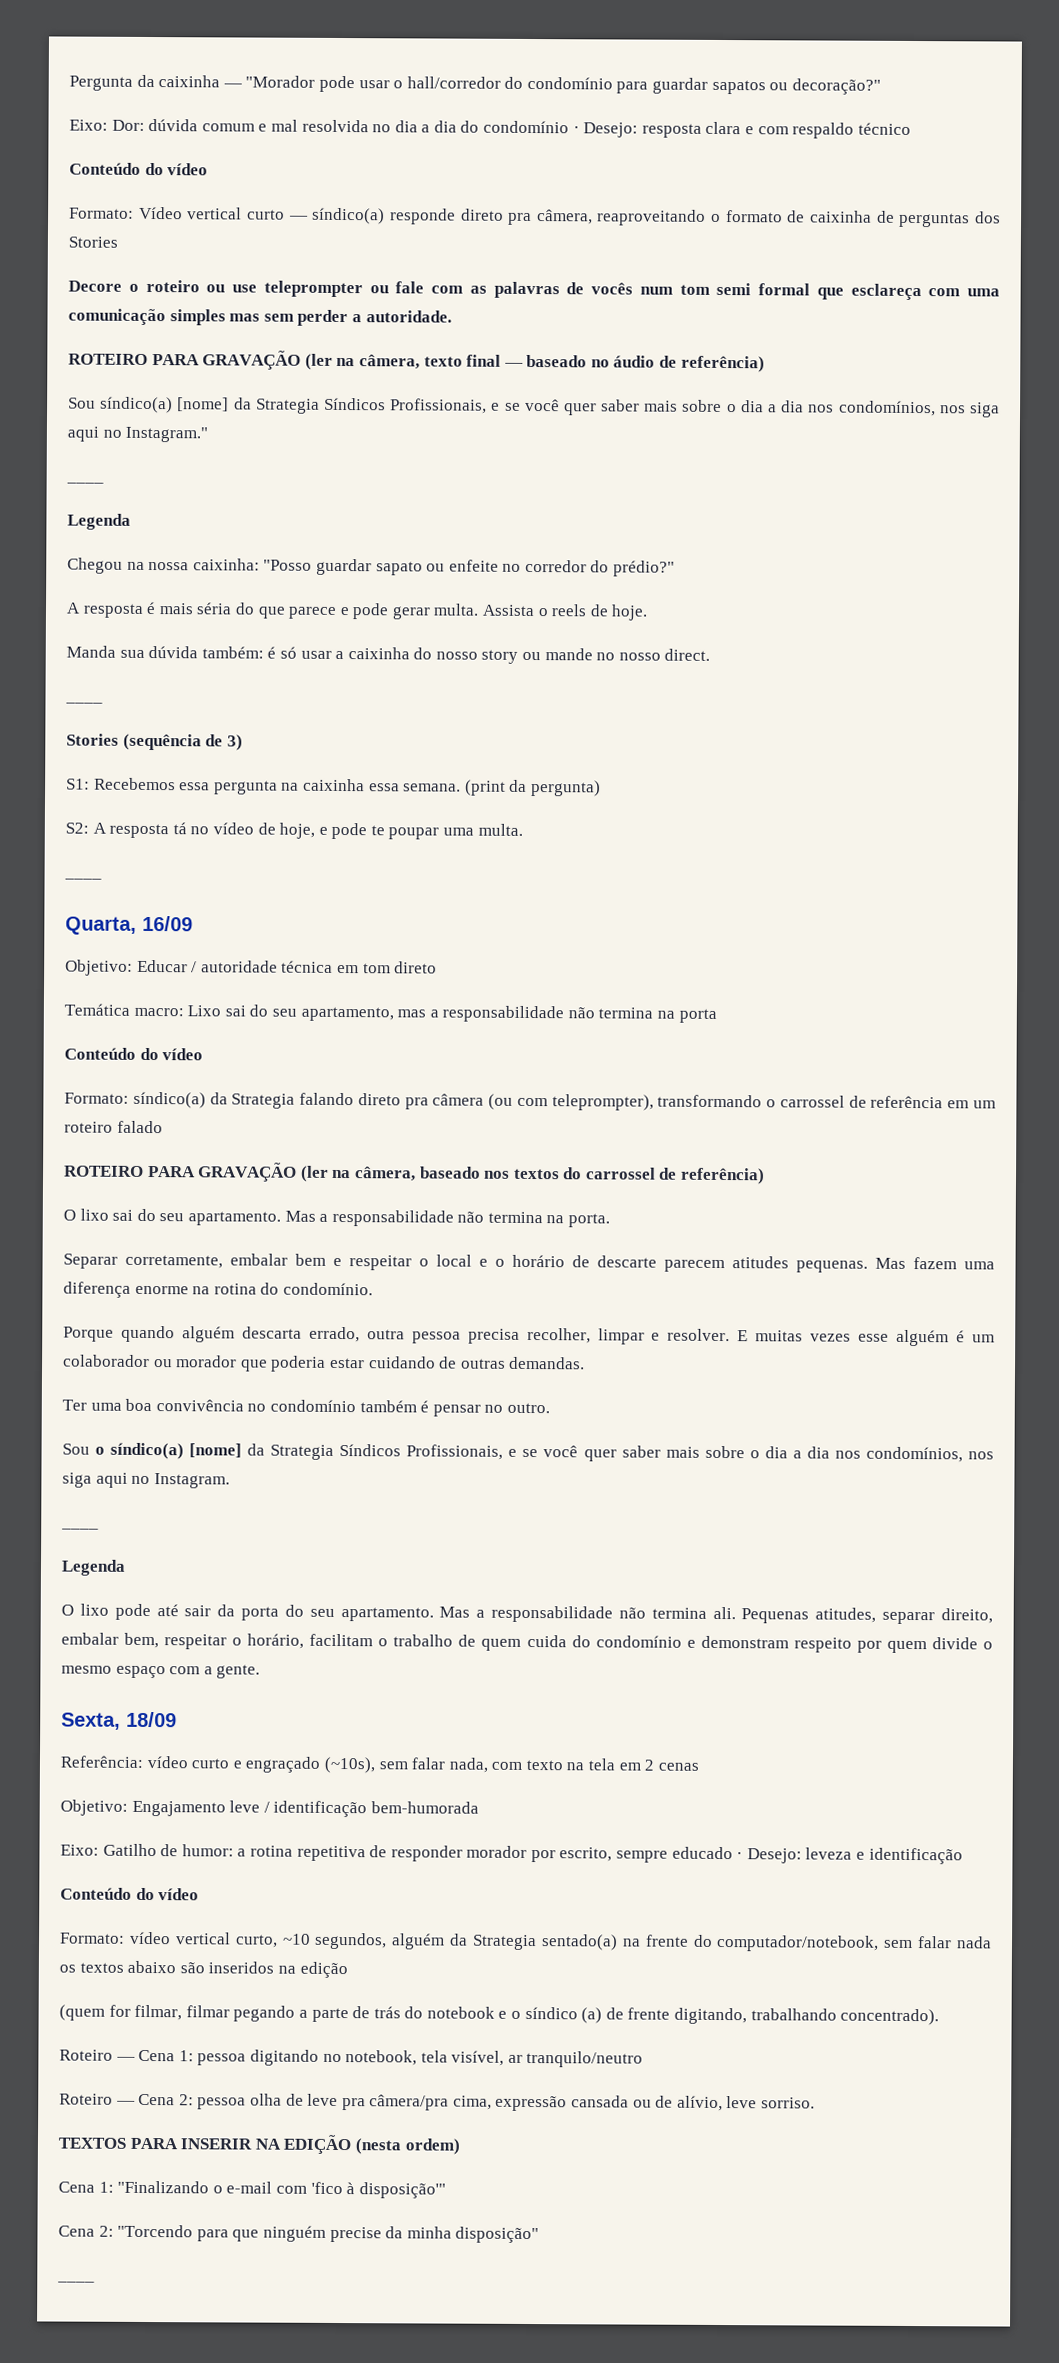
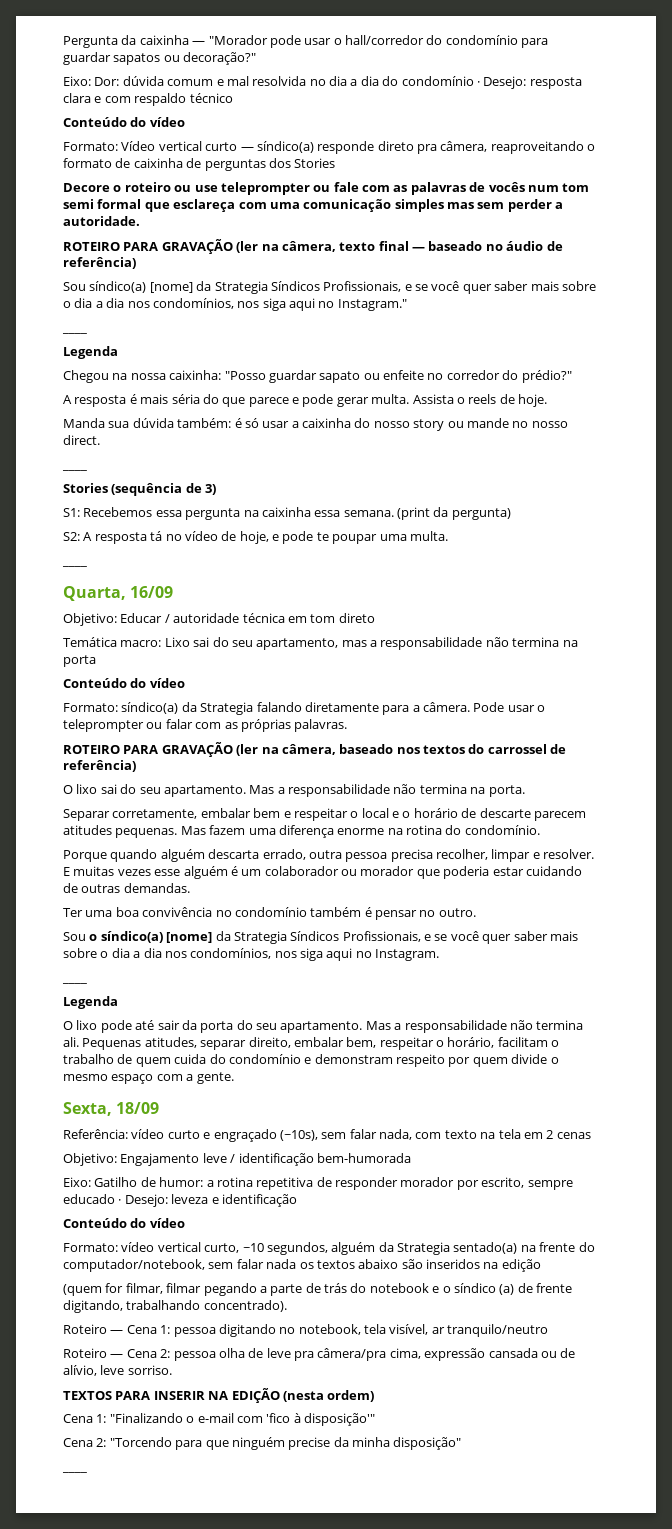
[357,1093,996,1111] [64,1120,163,1134] direto pra câmera (ou com teleprompter), transformando o carrossel de referência em um roteiro falado -> [304,702,546,715] [63,719,348,732] diretamente para a câmera. Pode usar o teleprompter ou falar com as próprias palavras.

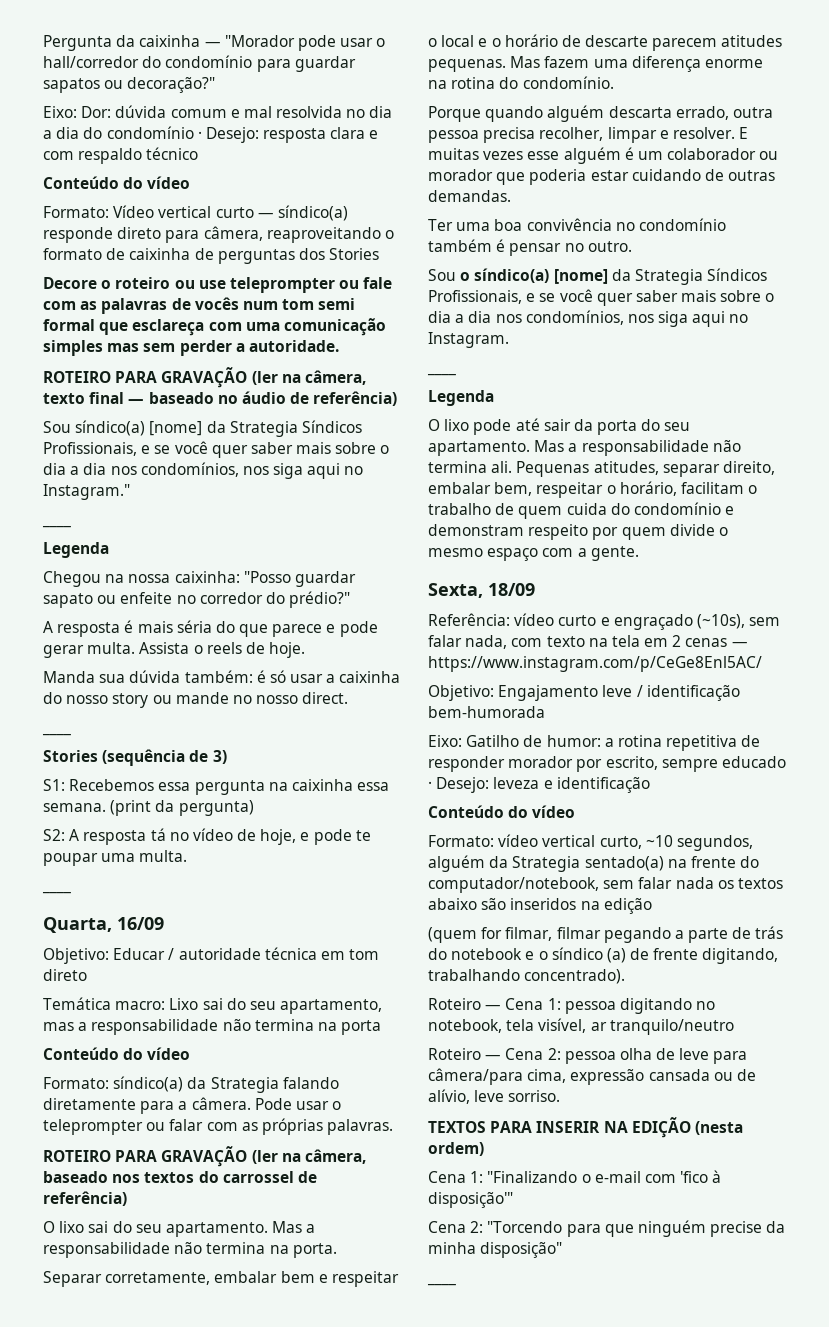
[417,144,437,154] pra -> [165,230,200,243] para
(591, 1135) none -> [731,642,748,647] [428,656,762,672] — https://www.instagram.com/p/CeGe8Enl5AC/
[294,1348,387,1361] pra câmera/pra -> [713,1051,748,1064] [428,1068,523,1085] para câmera/para

